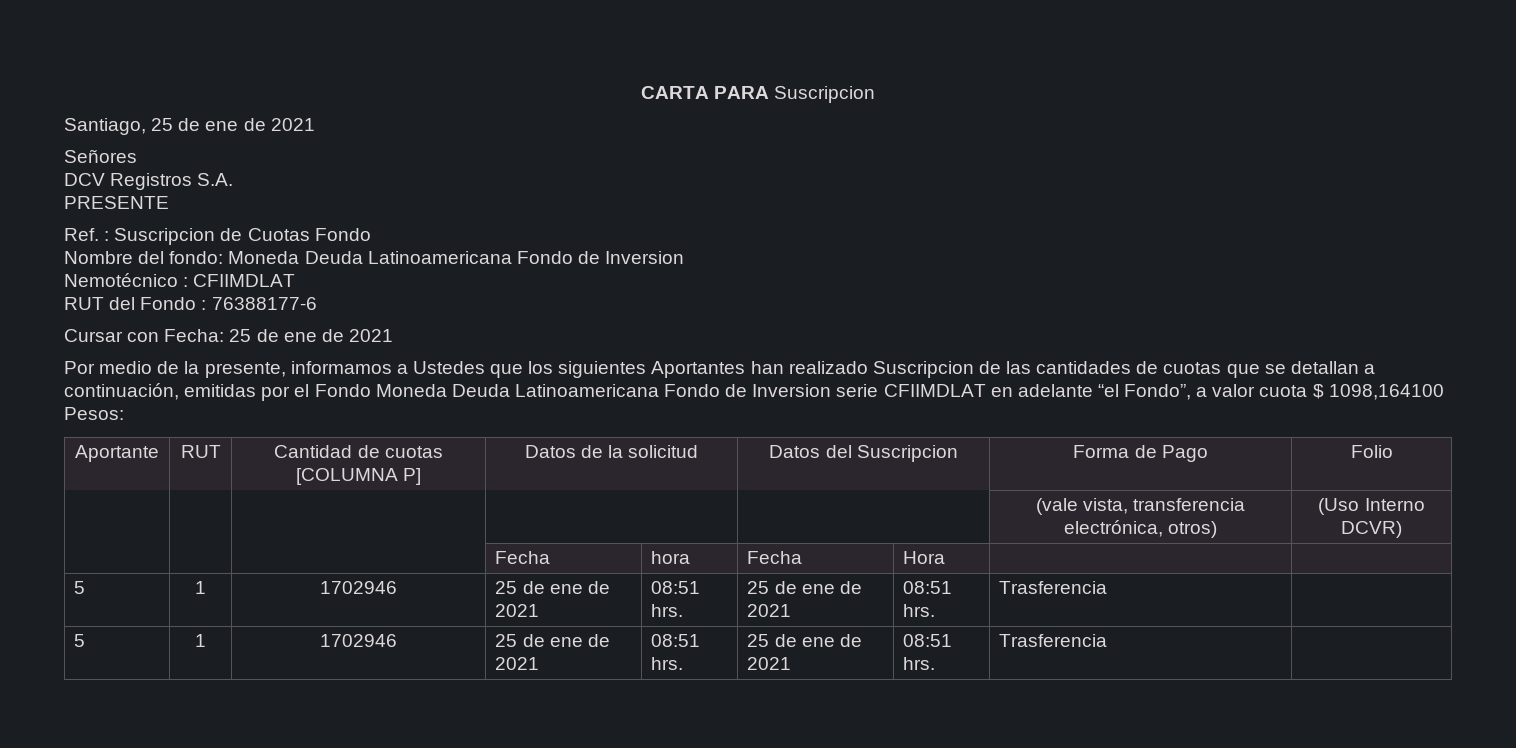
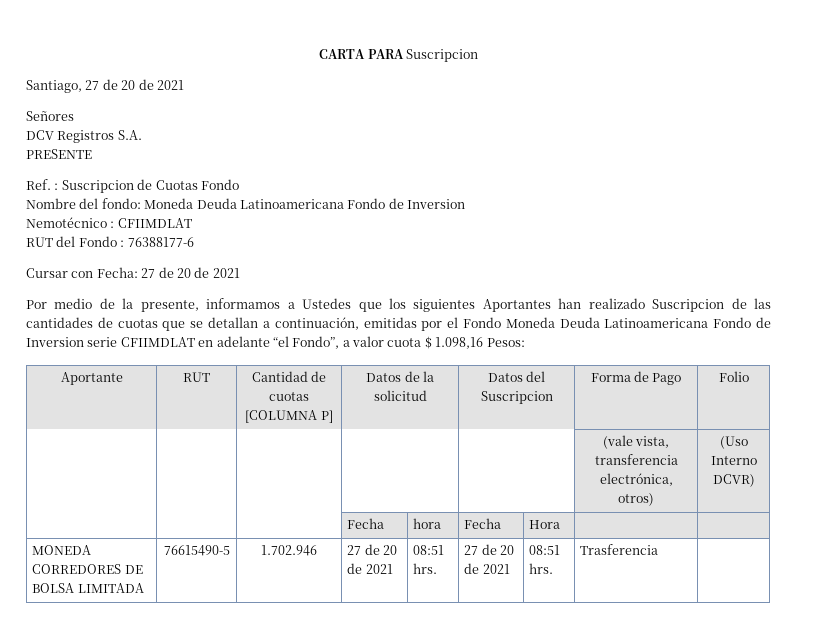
[151,118,239,131] 25 de ene -> [85,79,136,90] 27 de 20
[229,329,317,342] 25 de ene -> [141,267,191,278] 27 de 20
[1328,384,1444,400] 1098,164100 -> [435,337,484,349] 1.098,16
[74,581,86,594] [195,581,206,594] [320,581,397,594] [495,581,610,594] [495,604,540,617] [651,581,701,594] [651,604,684,617] [747,581,862,594] [747,604,792,617] [903,581,953,594] [903,604,936,617] [999,581,1108,594] [74,634,86,647] [195,634,206,647] [320,634,397,647] [495,634,610,647] [495,657,540,670] [651,634,701,647] [651,657,684,670] [747,634,862,647] [747,657,792,670] [903,634,953,647] [903,657,936,670] [999,634,1108,647] 5 | 1 | 1702946 | 25 de ene de 2021 | 08:51 hrs. | 25 de ene de 2021 | 08:51 hrs. | Trasferencia | // 5 | 1 | 1702946 | 25 de ene de 2021 | 08:51 hrs. | 25 de ene de 2021 | 08:51 hrs. | Trasferencia | -> [32,545,92,555] [32,564,143,574] [32,583,144,593] [163,545,230,556] [261,545,317,556] [347,544,398,555] [347,563,393,574] [413,545,445,555] [413,563,438,574] [464,544,515,555] [464,563,510,574] [529,545,561,555] [529,563,554,574] [580,544,659,555] MONEDA CORREDORES DE BOLSA LIMITADA | 76615490-5 | 1.702.946 | 27 de 20 de 2021 | 08:51 hrs. | 27 de 20 de 2021 | 08:51 hrs. | Trasferencia |

